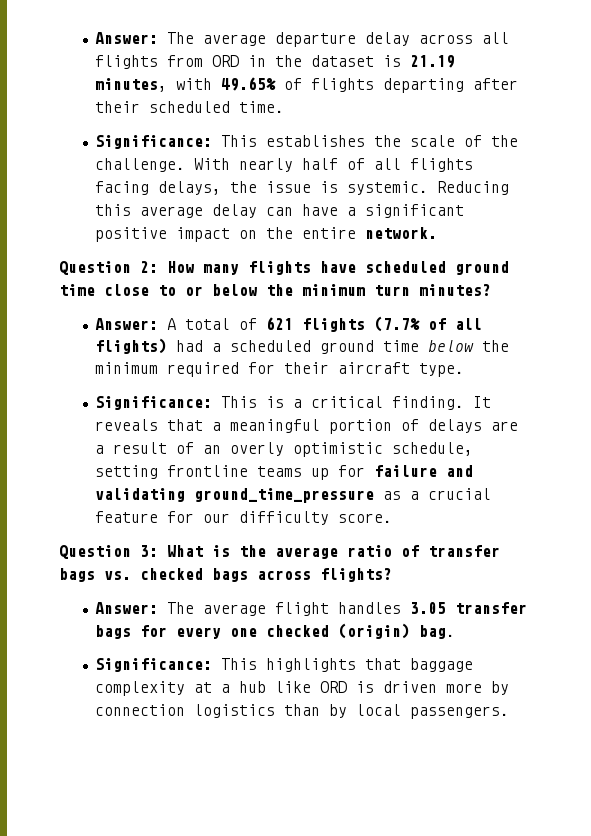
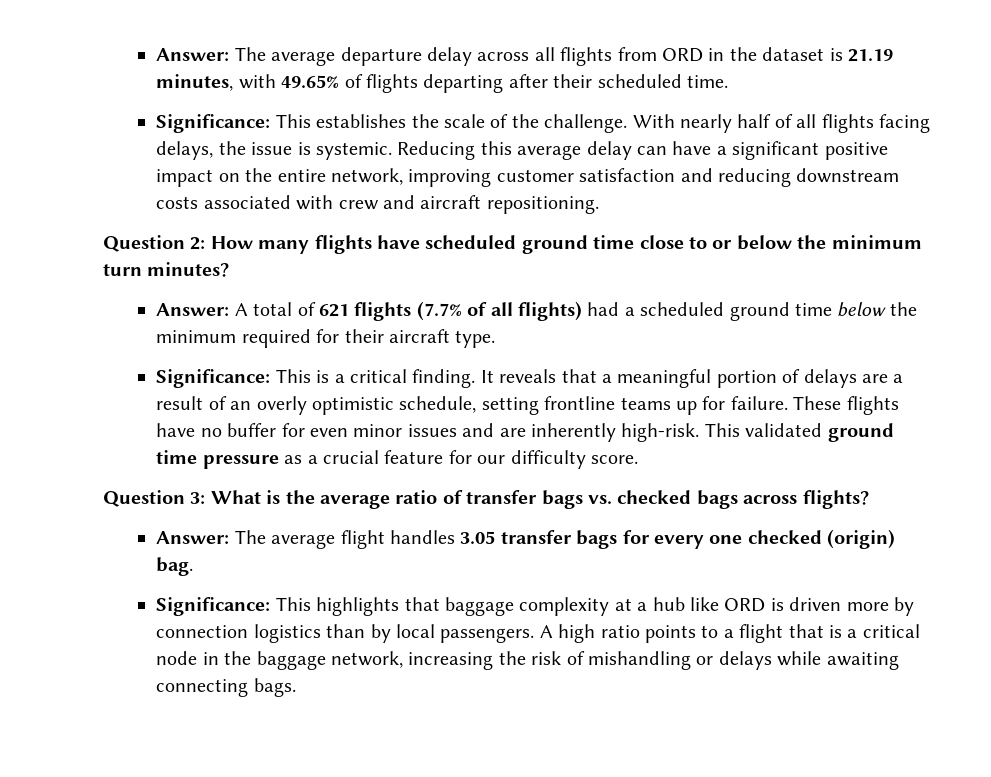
[365,227,438,239] network. -> [330,168,900,187] [156,195,599,214] network, improving customer satisfaction and reducing downstream costs associated with crew and aircraft repositioning.
[374,465,474,477] [95,488,375,503] failure and validating ground_time_pressure -> [730,396,899,415] [156,423,894,442] [156,450,279,469] failure. These flights have no buffer for even minor issues and are inherently high-risk. This validated ground time pressure
(510, 712) none -> [539,624,920,643] [156,651,899,670] [156,678,296,697] A high ratio points to a flight that is a critical node in the baggage network, increasing the risk of mishandling or delays while awaiting connecting bags.

